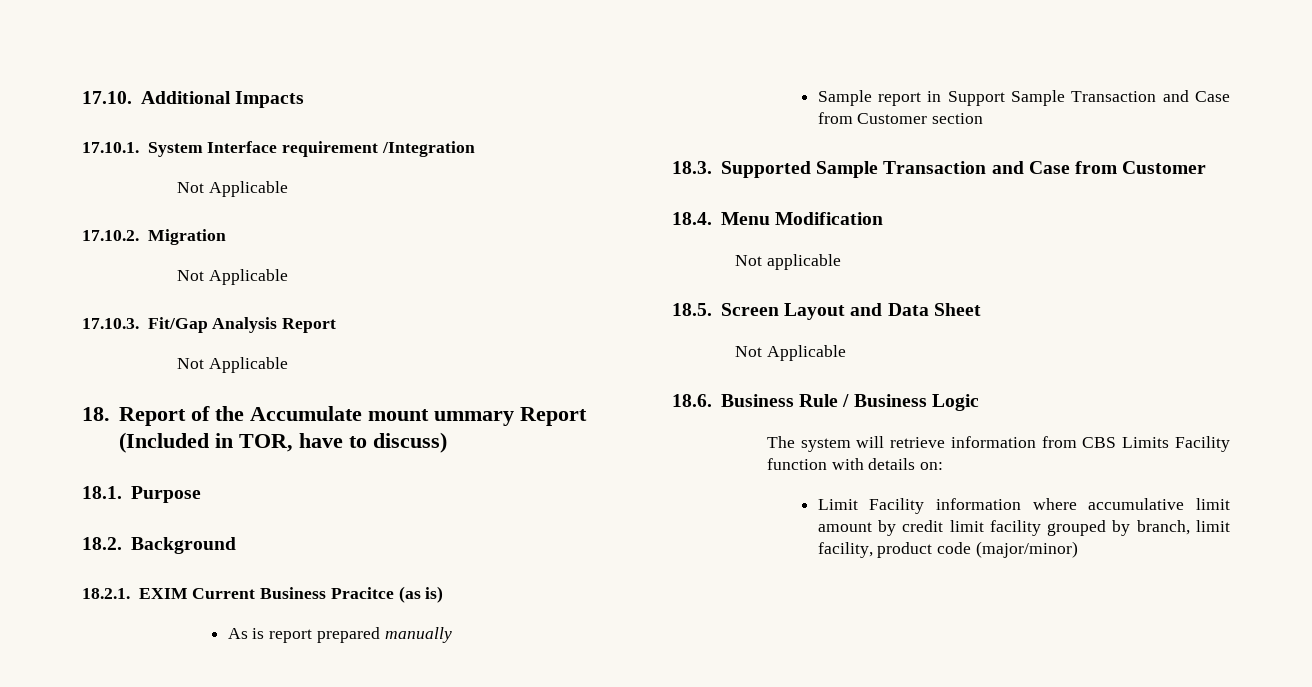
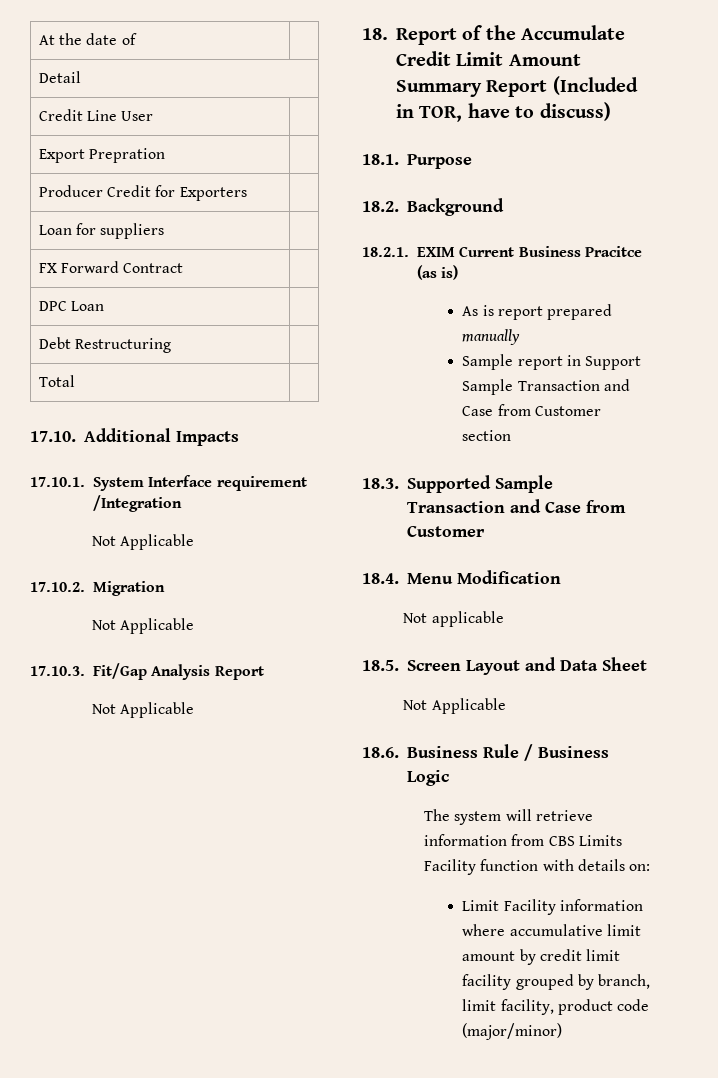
(82, 97) none -> [38,33,137,45] [38,71,81,83] [38,109,154,121] [38,148,165,163] [38,185,247,201] [38,223,165,239] [38,261,184,273] [38,301,104,311] [38,337,171,353] [38,375,75,387] At the date of | // Detail // Credit Line User | // Export Prepration | // Producer Credit for Exporters | // Loan for suppliers | // FX Forward Contract | // DPC Loan | // Debt Restructuring | // Total | //
[367,409,514,426] mount ummary -> [396,51,581,66] [396,80,482,97] Credit Limit Amount Summary

